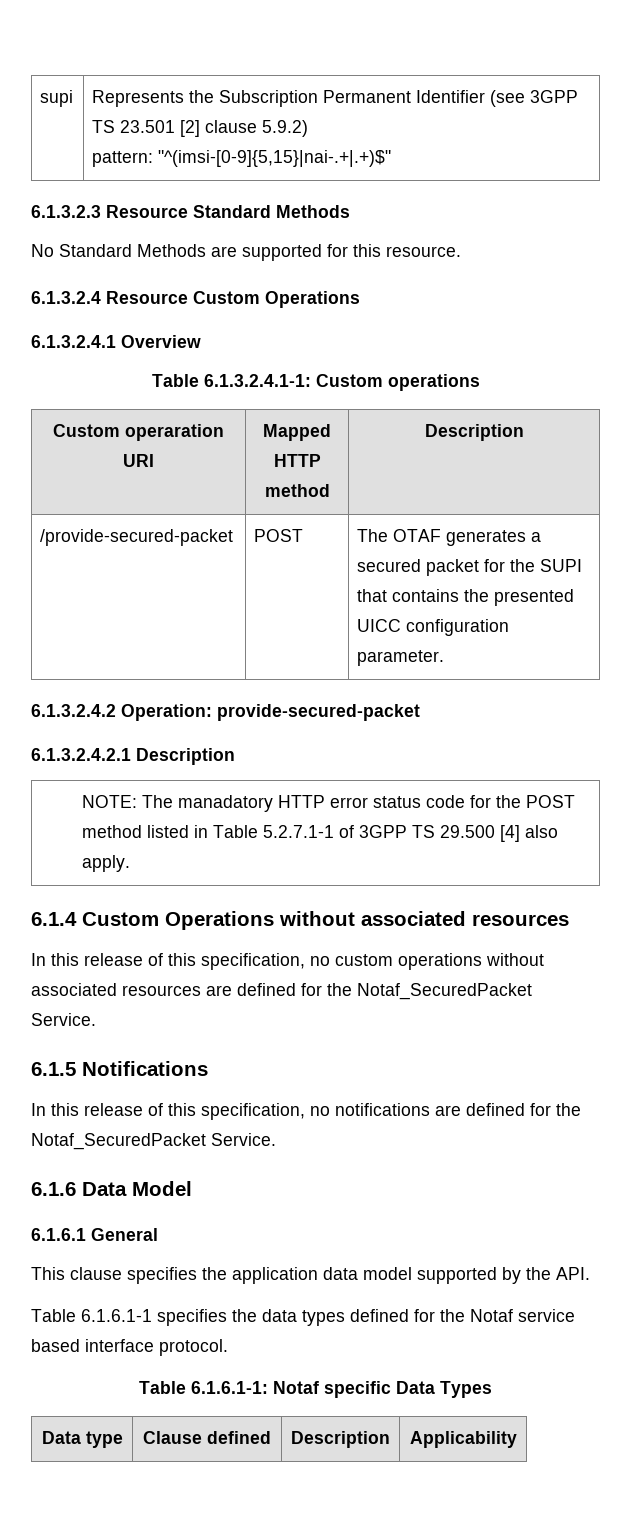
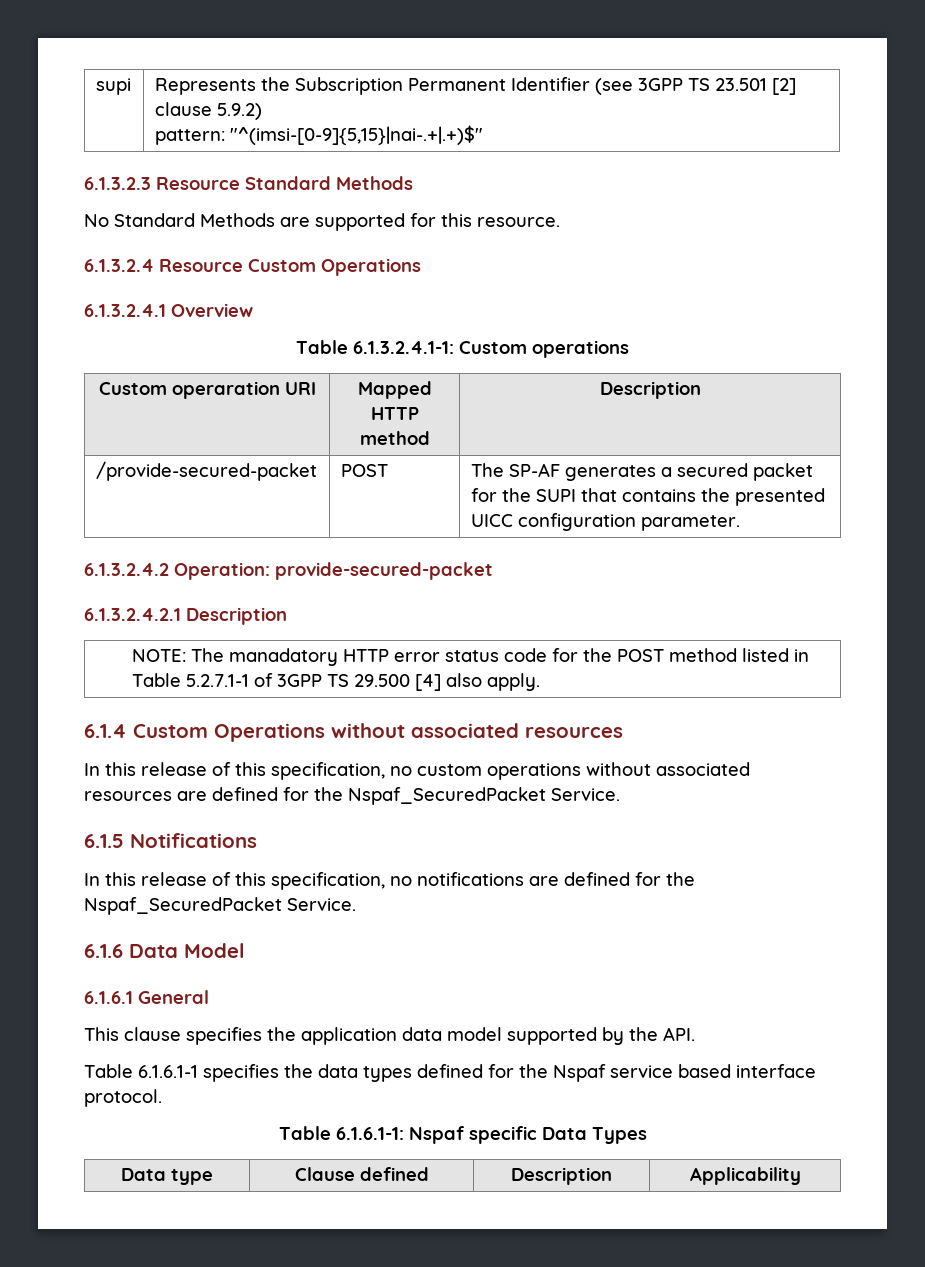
[393,529,442,542] OTAF -> [508,463,560,477] SP-AF
[357,983,532,1000] Notaf_SecuredPacket -> [348,787,546,805] Nspaf_SecuredPacket
[31,1133,206,1150] Notaf_SecuredPacket -> [84,897,282,915] Nspaf_SecuredPacket
[470,1309,513,1322] Notaf -> [553,1064,606,1082] Nspaf
[273,1381,319,1394] Notaf -> [408,1126,464,1144] Nspaf

